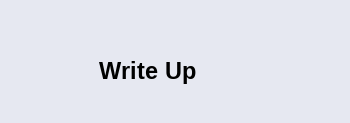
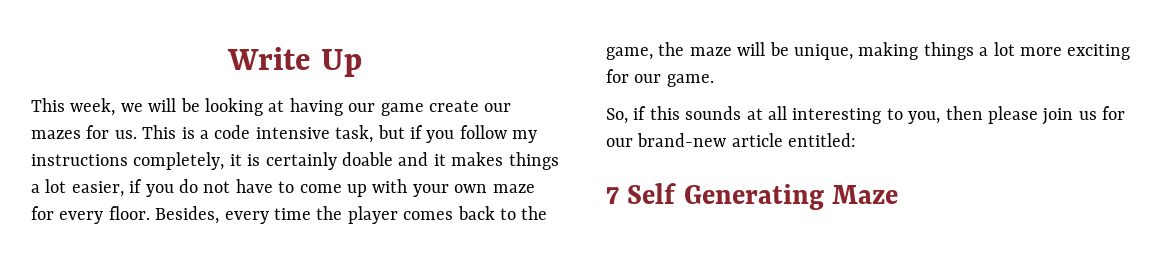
(196, 73) none -> [31,98,512,116] [31,125,538,143] [31,152,559,170] [31,179,535,197] [31,206,548,224] [606,42,1131,60] [606,69,714,87] [606,106,1126,125] [606,133,857,147] [606,183,899,210] // This week, we will be looking at having our game create our mazes for us. This is a code intensive task, but if you follow my instructions completely, it is certainly doable and it makes things a lot easier, if you do not have to come up with your own maze for every floor. Besides, every time the player comes back to the game, the maze will be unique, making things a lot more exciting for our game. // So, if this sounds at all interesting to you, then please join us for our brand-new article entitled: // 7 Self Generating Maze

